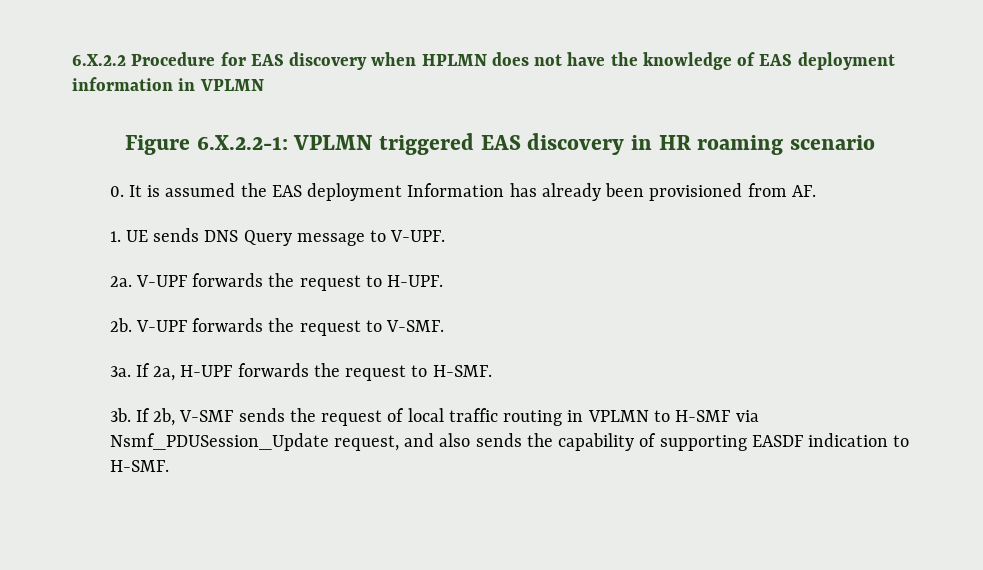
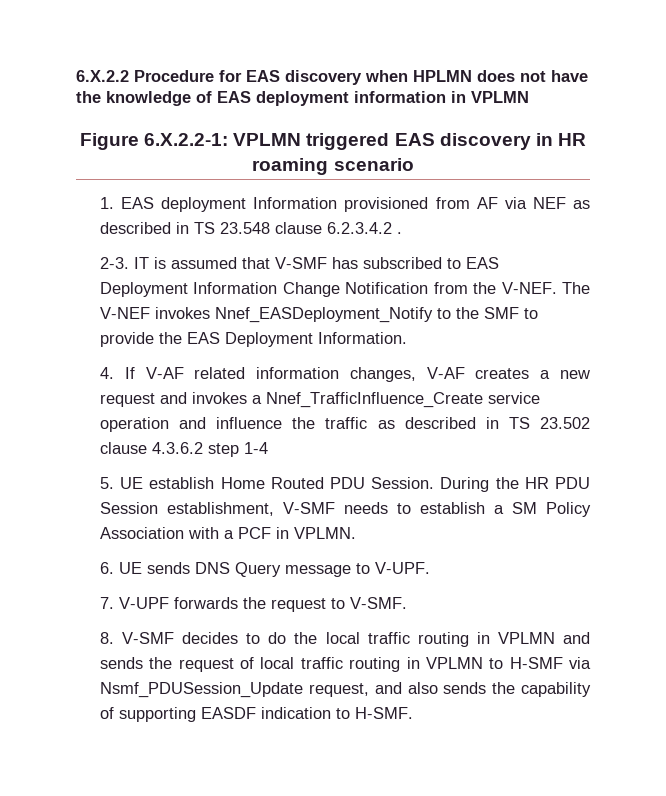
[109,183,816,201] [109,231,121,242] 0. It is assumed the EAS deployment Information has already been provisioned from AF. // 1. -> [99,197,590,212] [99,222,402,234] [99,257,499,269] [99,282,590,297] [99,307,538,323] [99,332,407,347] [99,367,591,382] [99,392,540,408] [99,417,590,432] [99,442,268,457] [99,477,591,492] [99,502,592,517] [99,527,356,539] [99,562,114,574] 1. EAS deployment Information provisioned from AF via NEF as described in TS 23.548 clause 6.2.3.4.2 . // 2-3. IT is assumed that V-SMF has subscribed to EAS Deployment Information Change Notification from the V-NEF. The V-NEF invokes Nnef_EASDeployment_Notify to the SMF to provide the EAS Deployment Information. // 4. If V-AF related information changes, V-AF creates a new request and invokes a Nnef_TrafficInfluence_Create service operation and influence the traffic as described in TS 23.502 clause 4.3.6.2 step 1-4 // 5. UE establish Home Routed PDU Session. During the HR PDU Session establishment, V-SMF needs to establish a SM Policy Association with a PCF in VPLMN. // 6.
[109,273,444,291] [109,318,132,332] 2a. V-UPF forwards the request to H-UPF. // 2b. -> [99,597,114,609] 7.
[109,363,492,381] [109,408,234,426] 3a. If 2a, H-UPF forwards the request to H-SMF. // 3b. If 2b, V-SMF -> [99,632,590,647] 8. V-SMF decides to do the local traffic routing in VPLMN and

